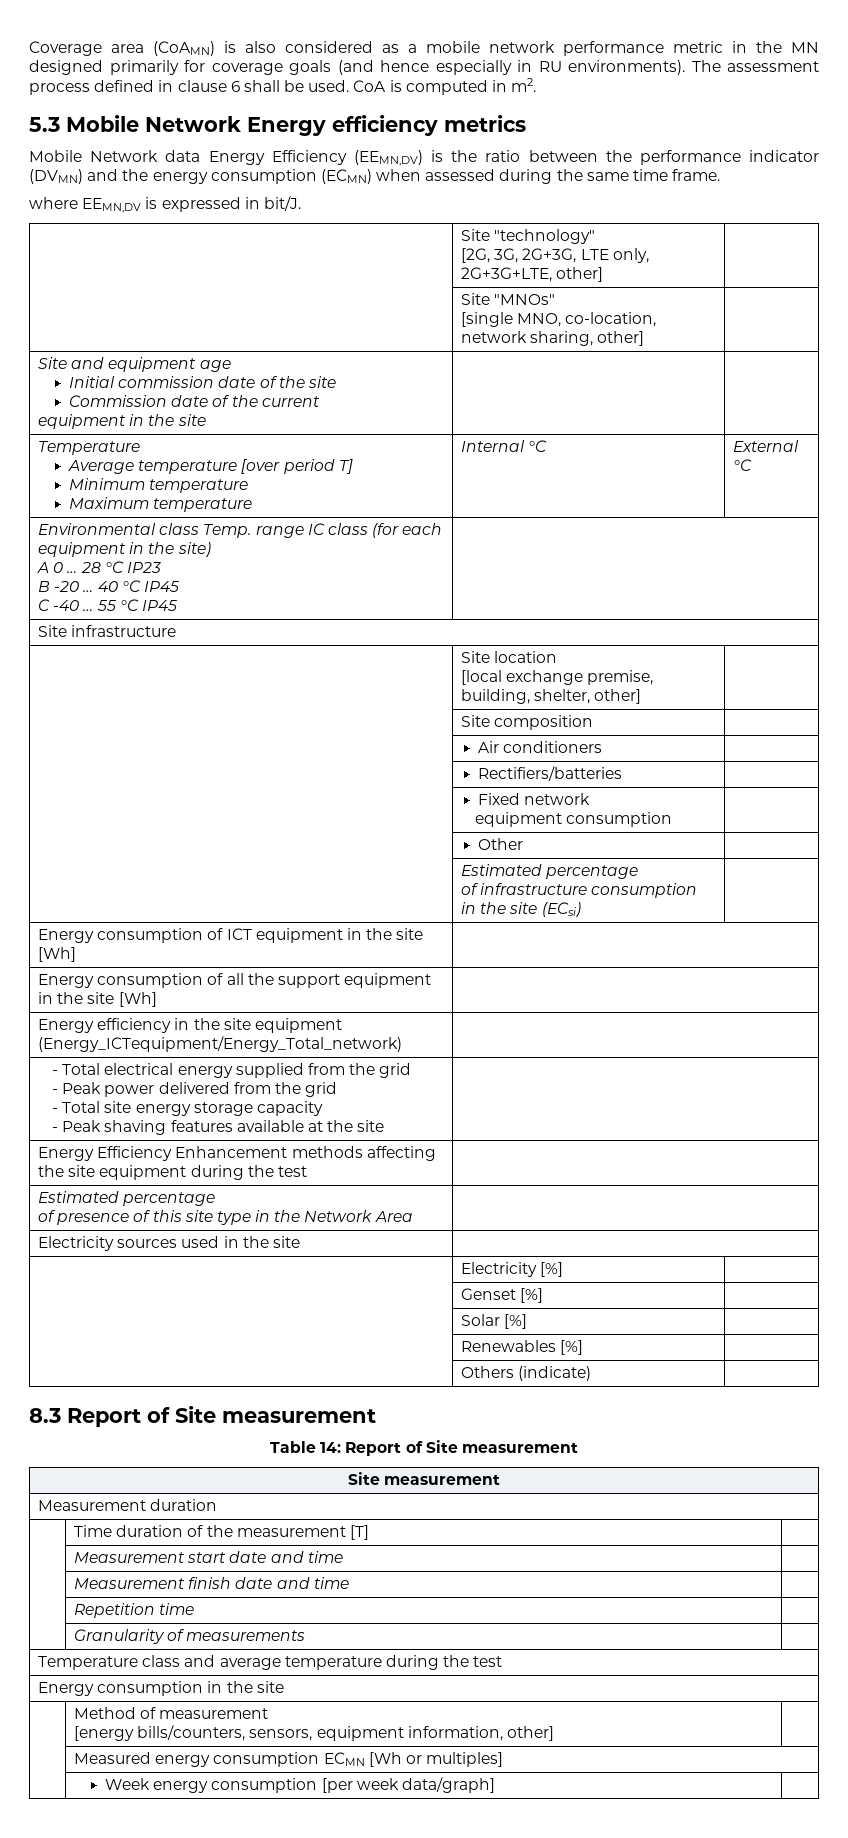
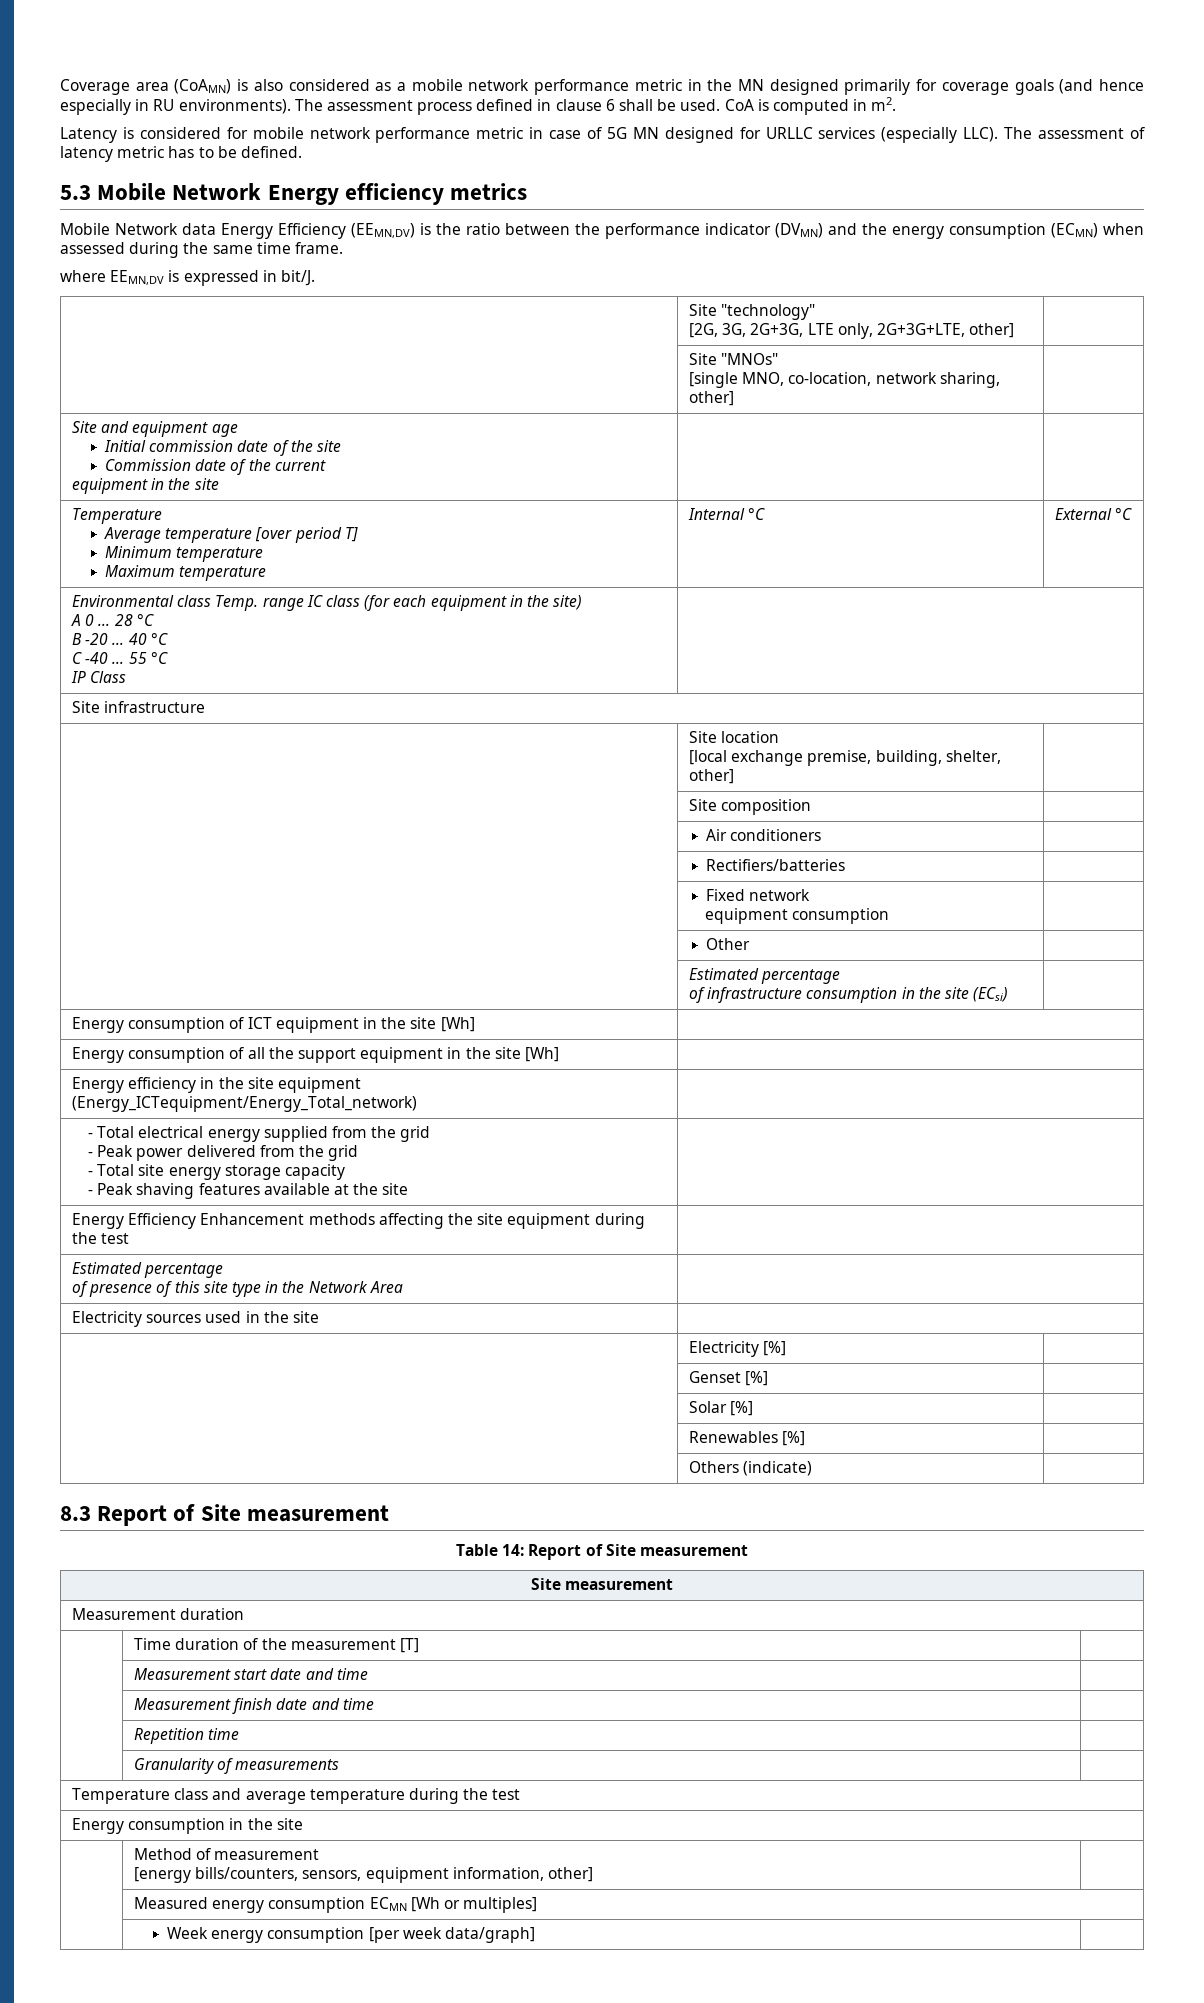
(537, 85) none -> [60,127,1146,143] [60,146,302,162] // Latency is considered for mobile network performance metric in case of 5G MN designed for URLLC services (especially LLC). The assessment of latency metric has to be defined.
[126,562,161,573] IP23 -> (154, 620) none
[143,581,179,592] IP45 -> (168, 639) none
[141,600,177,611] IP45 -> [71,671,127,683] // IP Class

